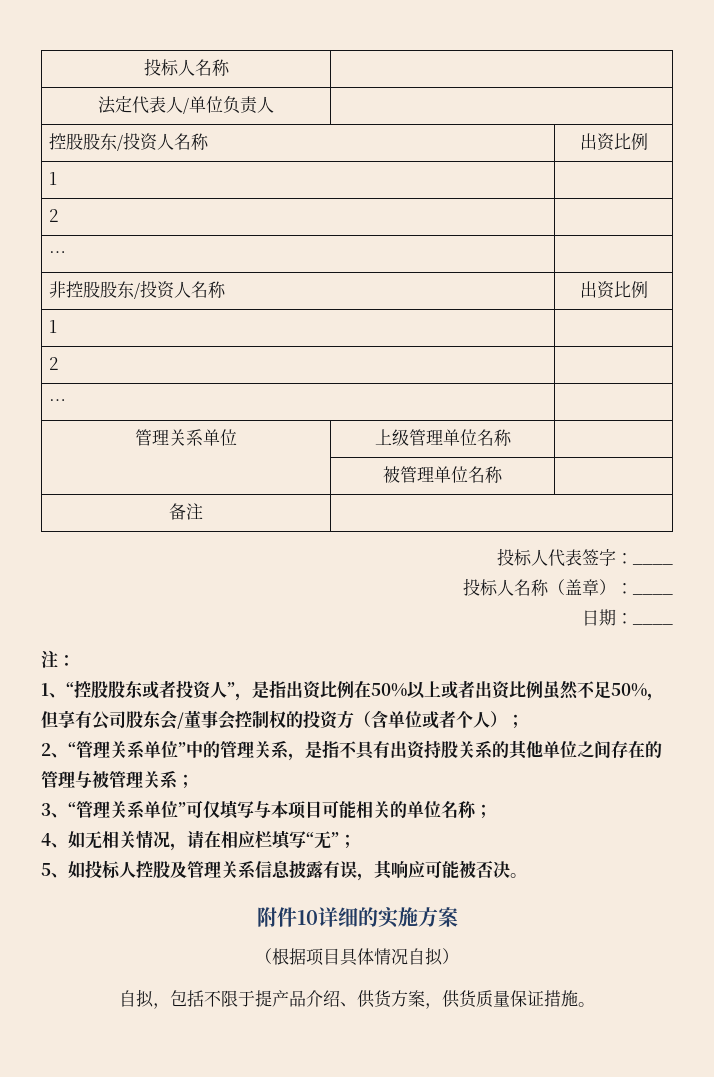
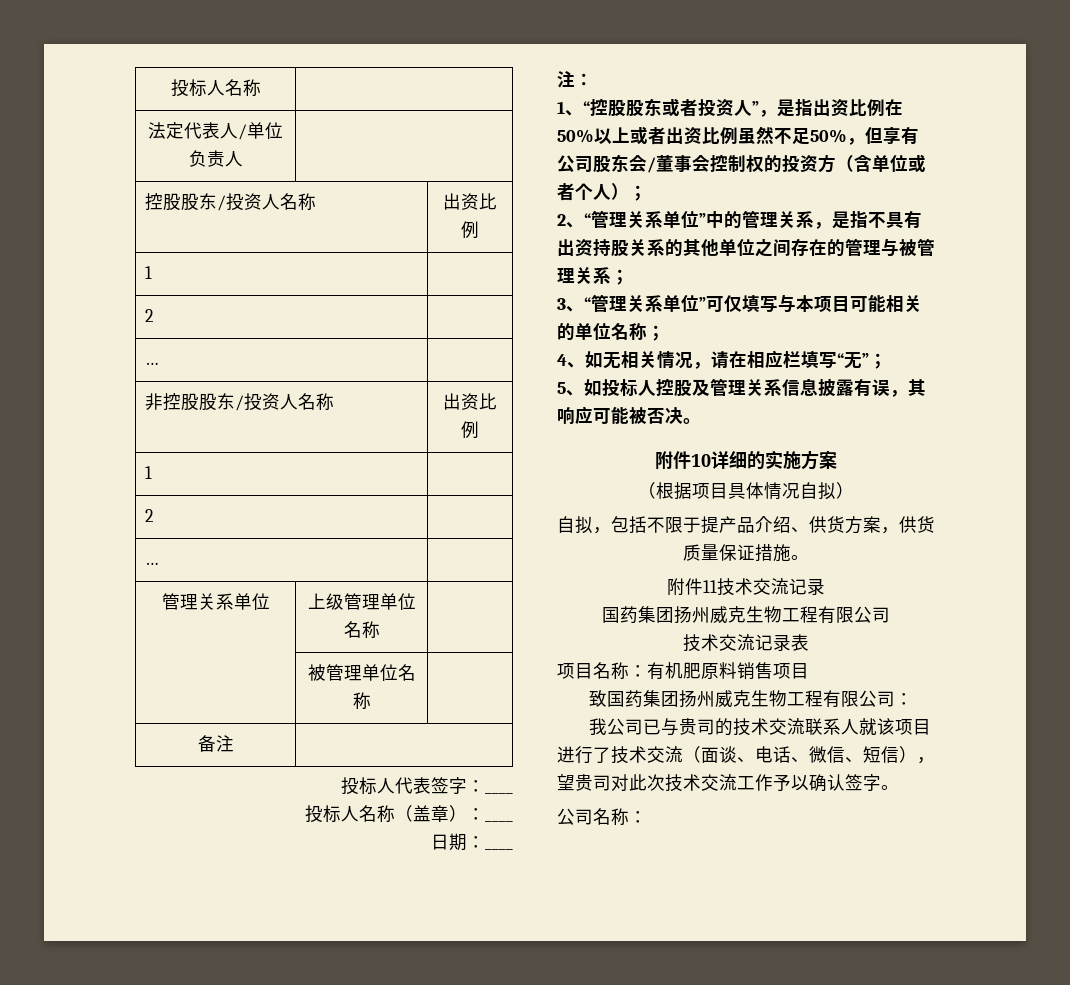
(595, 1004) none -> [667,578,825,596] [602,606,890,624] [683,634,809,652] [557,662,809,680] [588,690,913,708] [588,718,931,736] [557,746,935,764] [557,774,899,792] [557,808,647,825] // 附件11技术交流记录 // 国药集团扬州威克生物工程有限公司 // 技术交流记录表 // 项目名称：有机肥原料销售项目 // 致国药集团扬州威克生物工程有限公司： // 我公司已与贵司的技术交流联系人就该项目进行了技术交流（面谈、电话、微信、短信），望贵司对此次技术交流工作予以确认签字。 // 公司名称：

